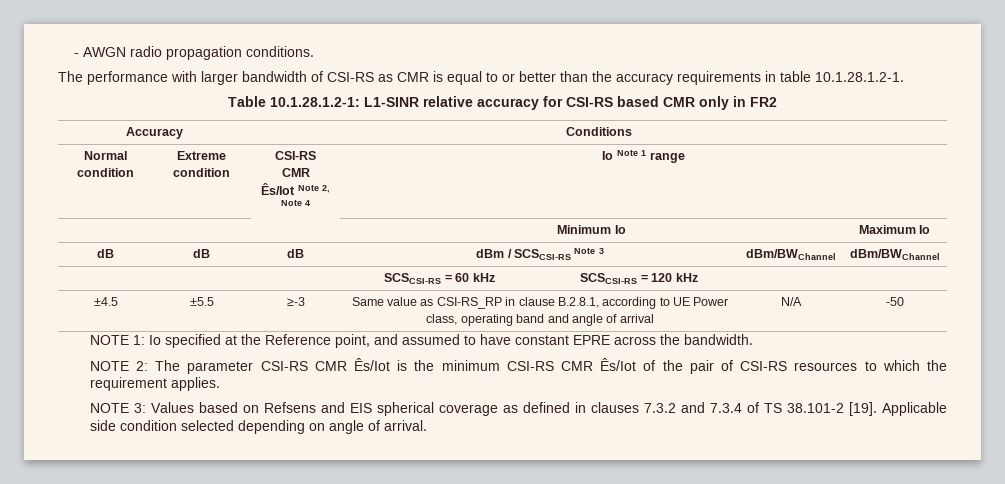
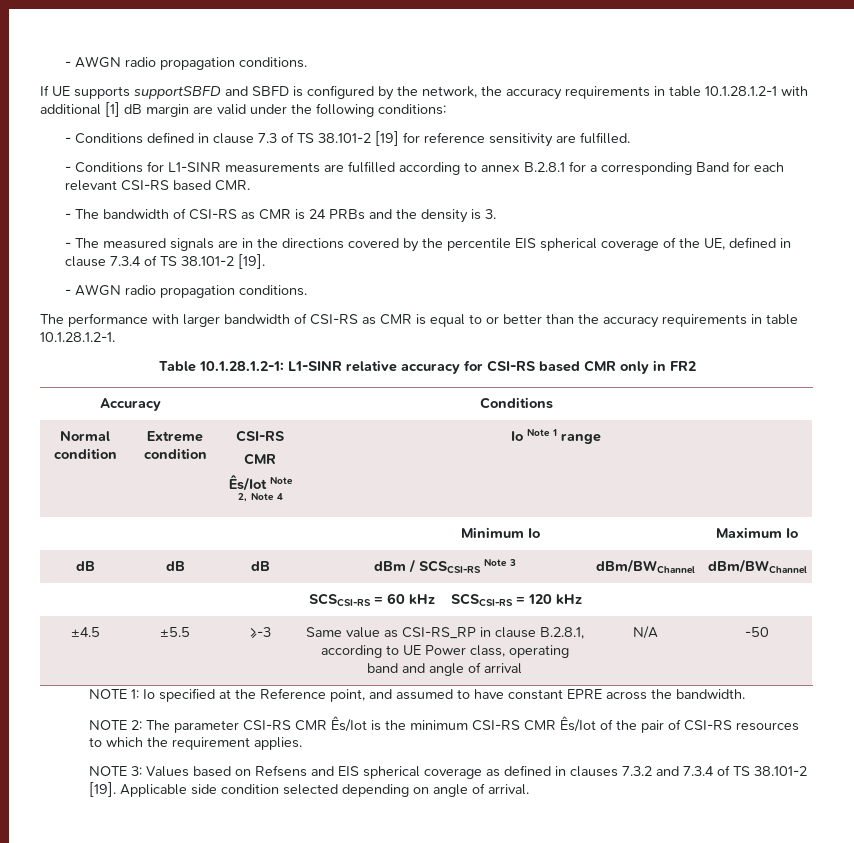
[73,46,314,60] - AWGN radio propagation conditions. -> [64,56,307,70] [40,85,808,100] [40,102,446,117] [64,131,630,147] [64,161,784,175] [64,180,250,191] [64,208,496,223] [64,237,791,252] [64,254,265,269] [64,284,307,298] - AWGN radio propagation conditions. // If UE supports supportSBFD and SBFD is configured by the network, the accuracy requirements in table 10.1.28.1.2-1 with additional [1] dB margin are valid under the following conditions: // - Conditions defined in clause 7.3 of TS 38.101-2 [19] for reference sensitivity are fulfilled. // - Conditions for L1-SINR measurements are fulfilled according to annex B.2.8.1 for a corresponding Band for each relevant CSI-RS based CMR. // - The bandwidth of CSI-RS as CMR is 24 PRBs and the density is 3. // - The measured signals are in the directions covered by the percentile EIS spherical coverage of the UE, defined in clause 7.3.4 of TS 38.101-2 [19]. // - AWGN radio propagation conditions.

